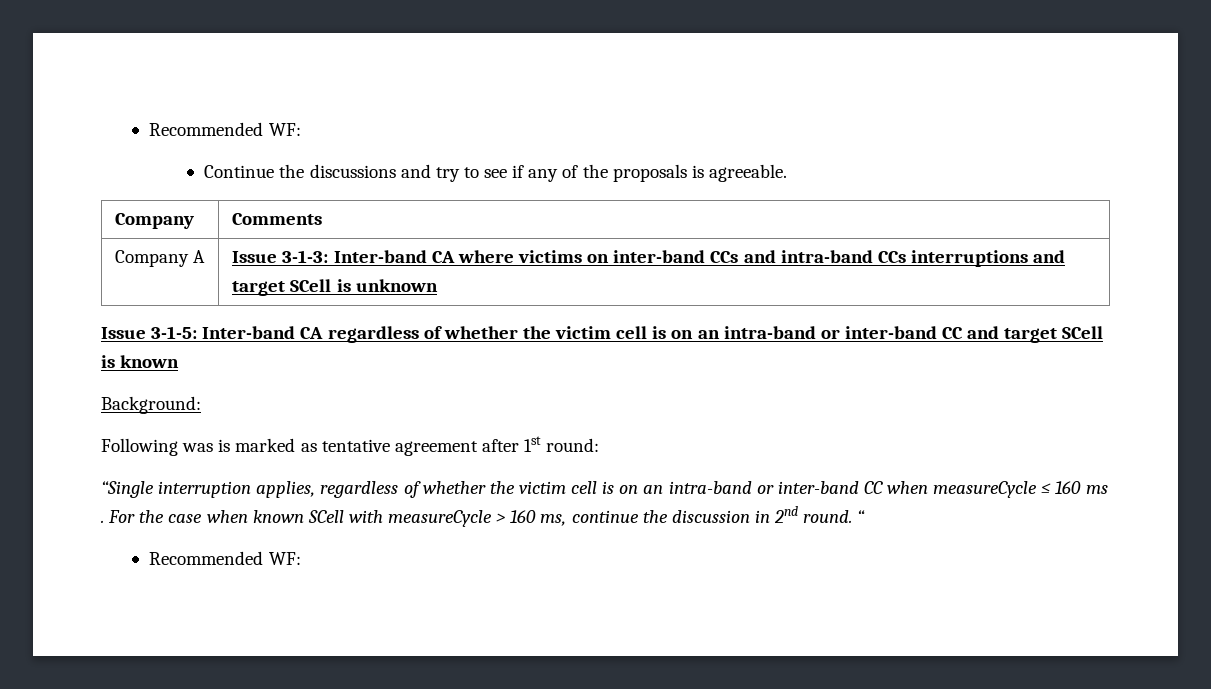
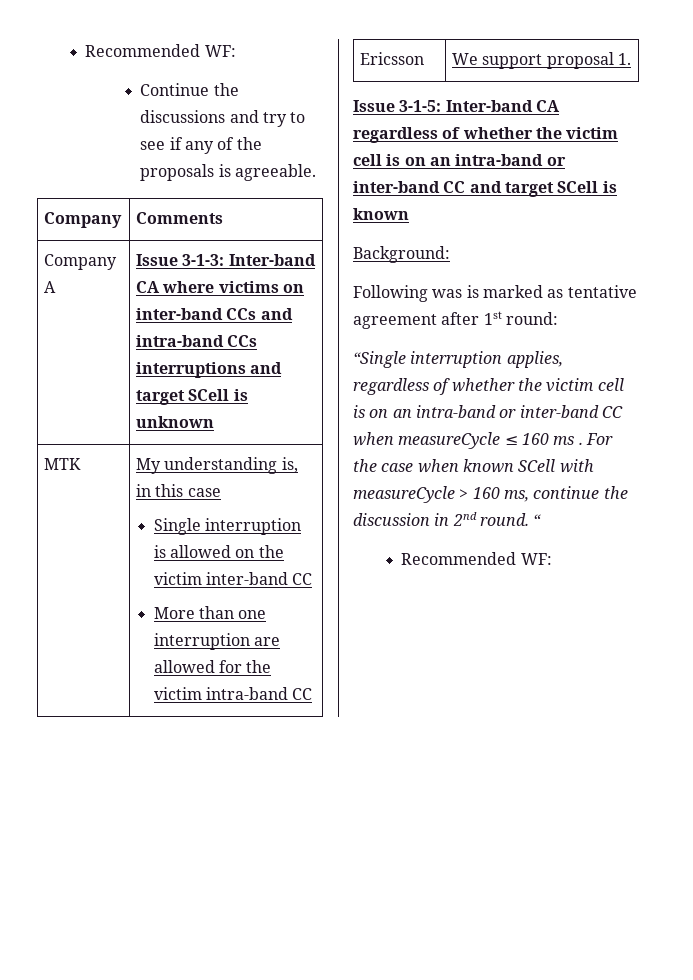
(438, 285) none -> [43,458,81,470] [135,457,298,474] [135,484,221,497] [153,518,301,535] [153,545,284,558] [153,572,313,585] [153,606,267,619] [153,633,280,650] [153,660,272,673] [153,687,313,700] [359,52,424,65] [451,52,631,69] // MTK | My understanding is, in this case // Single interruption is allowed on the victim inter-band CC // More than one interruption are allowed for the victim intra-band CC // Ericsson | We support proposal 1.

